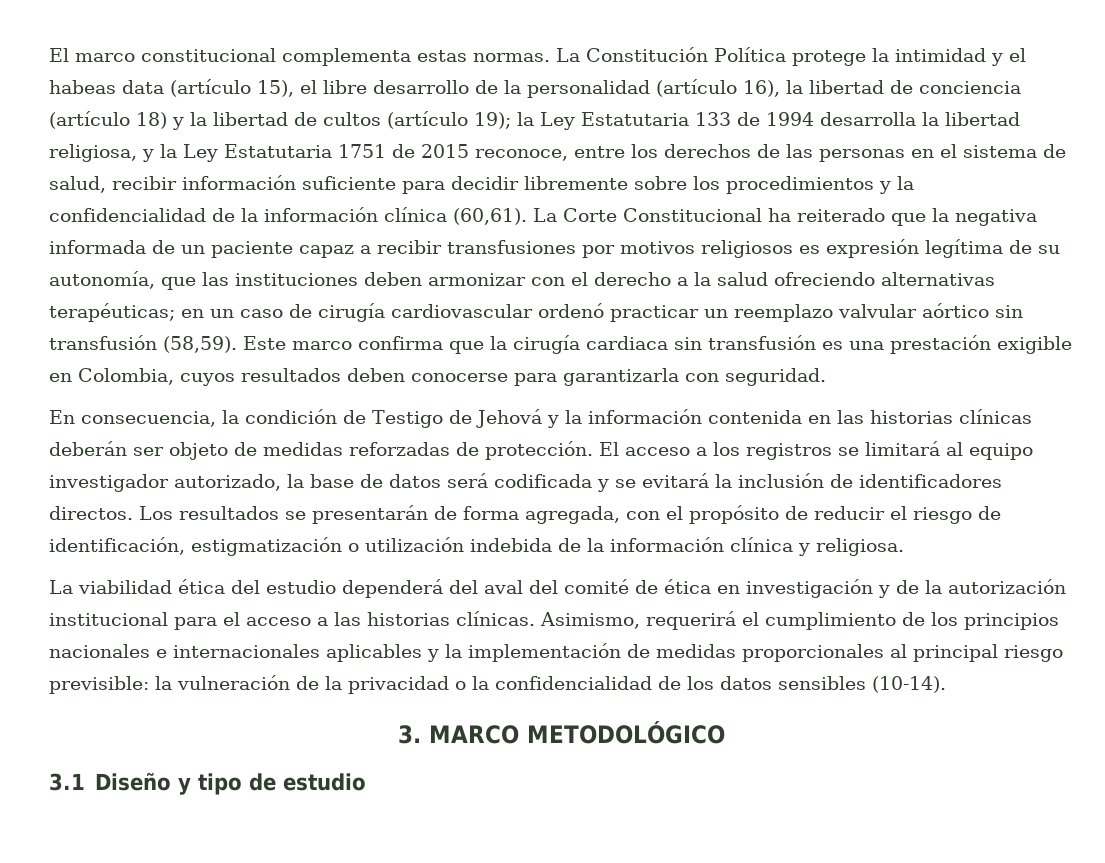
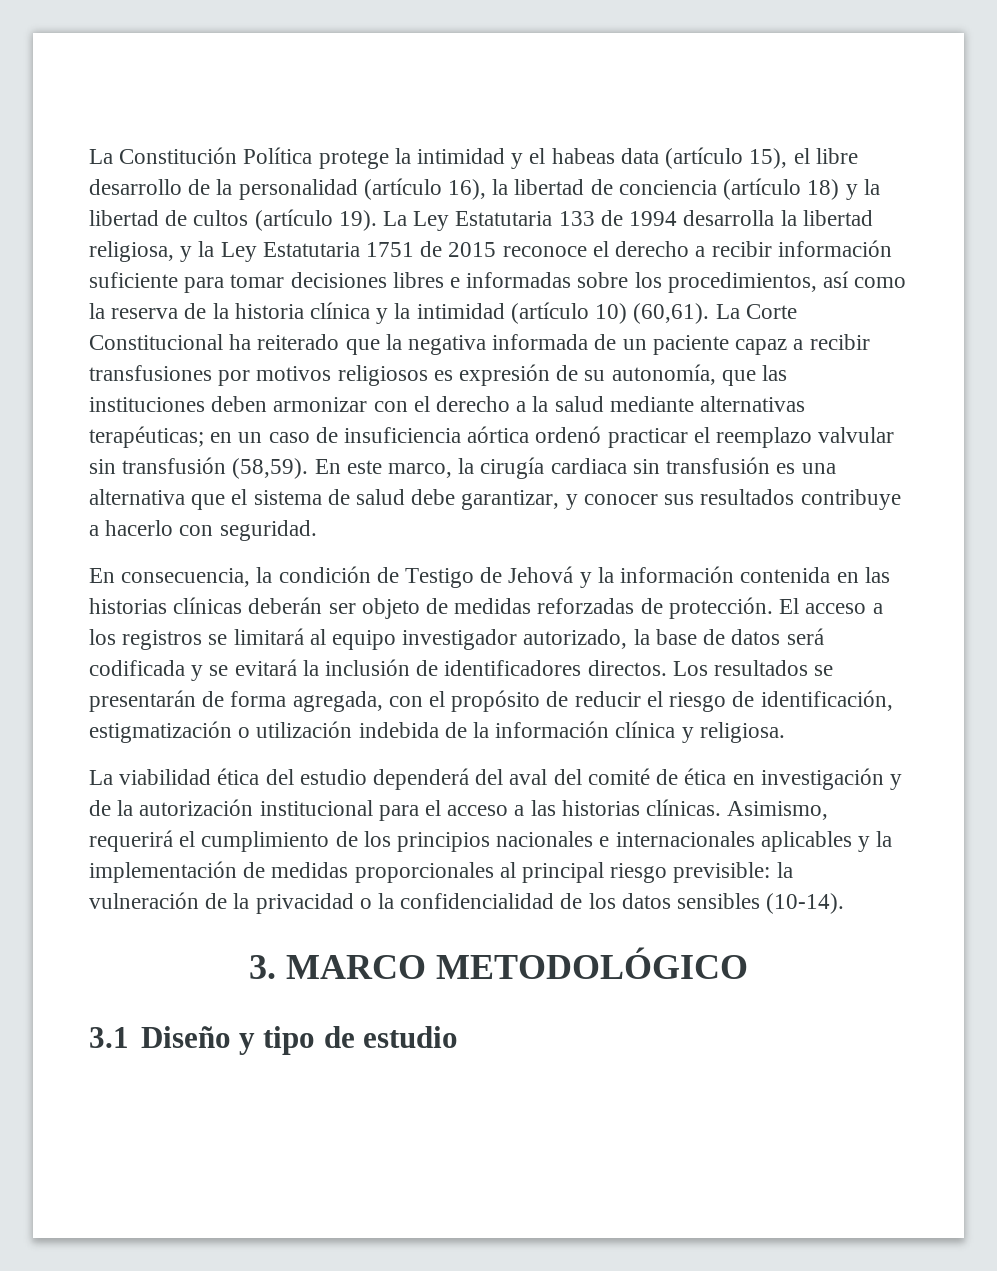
[49,48,550,66] El marco constitucional complementa estas normas. -> (89, 156) none
[474,112,534,129] 19); la -> [338,210,408,231] 19). La
[475,144,1066,162] [49,175,914,194] [49,207,447,222] reconoce, entre los derechos de las personas en el sistema de salud, recibir información suficiente para decidir libremente sobre los procedimientos y la confidencialidad de la información clínica -> [502,240,892,257] [89,271,907,293] [89,302,628,324] reconoce el derecho a recibir información suficiente para tomar decisiones libres e informadas sobre los procedimientos, así como la reserva de la historia clínica y la intimidad (artículo 10)
[925,239,1003,258] legítima -> (551, 375) none
[774,272,875,286] ofreciendo -> [609,396,694,412] mediante
[318,303,533,322] cirugía cardiovascular -> [344,426,530,443] insuficiencia aórtica
[704,309,728,318] un -> [693,427,710,443] el
[922,303,989,318] aórtico -> (895, 435) none
[243,336,484,354] Este marco confirma que -> [314,459,453,478] En este marco,
[890,335,1072,354] [49,368,679,386] prestación exigible en Colombia, cuyos resultados deben conocerse para garantizarla -> [89,489,901,510] [89,520,174,536] alternativa que el sistema de salud debe garantizar, y conocer sus resultados contribuye a hacerlo

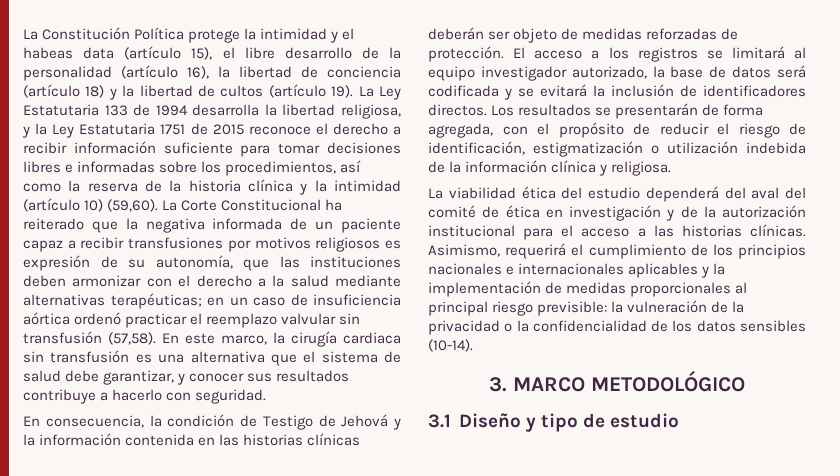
[633,303,710,324] (60,61). -> [107,199,159,212] (59,60).
[232,458,309,479] (58,59). -> [108,332,156,345] (57,58).

